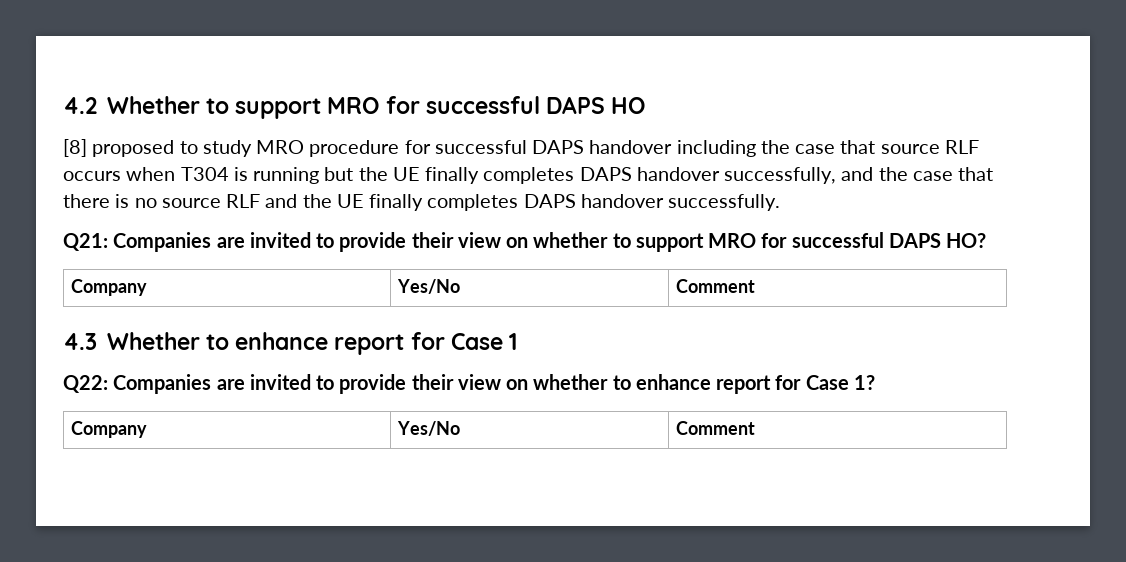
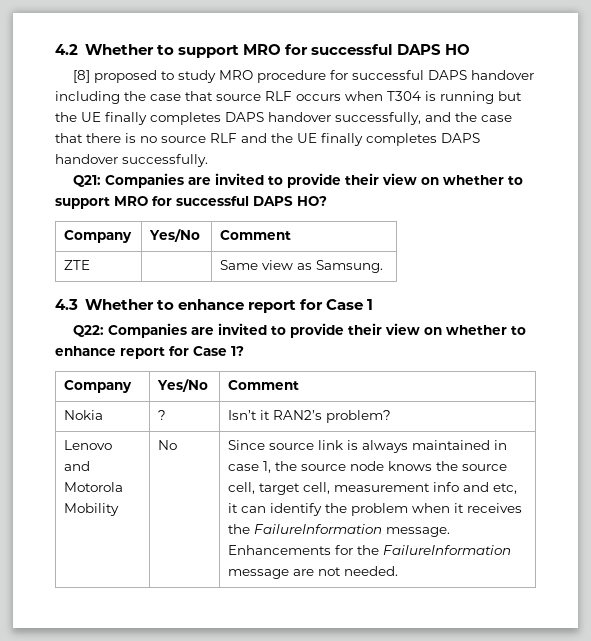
(756, 286) none -> [64,260,91,270] [220,260,384,273] // ZTE | | Same view as Samsung.
(756, 428) none -> [64,410,104,420] [158,410,167,420] [228,410,392,423] [64,440,113,450] [64,461,91,471] [64,482,124,492] [64,503,120,516] [158,440,178,450] [228,440,508,453] [228,461,508,473] [228,482,518,495] [228,503,523,516] [228,524,451,537] [228,545,512,555] [228,566,399,579] // Nokia | ? | Isn’t it RAN2’s problem? // Lenovo and Motorola Mobility | No | Since source link is always maintained in case 1, the source node knows the source cell, target cell, measurement info and etc, it can identify the problem when it receives the FailureInformation message. Enhancements for the FailureInformation message are not needed.

